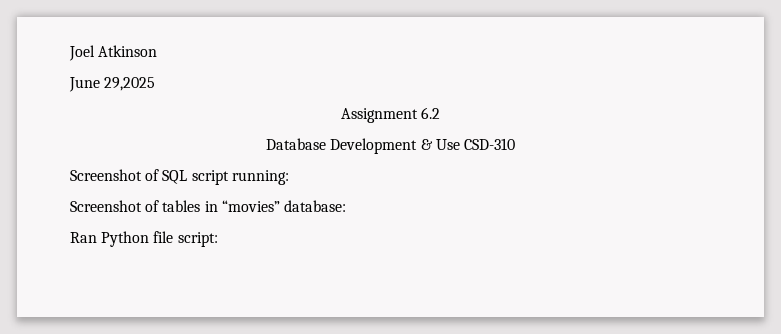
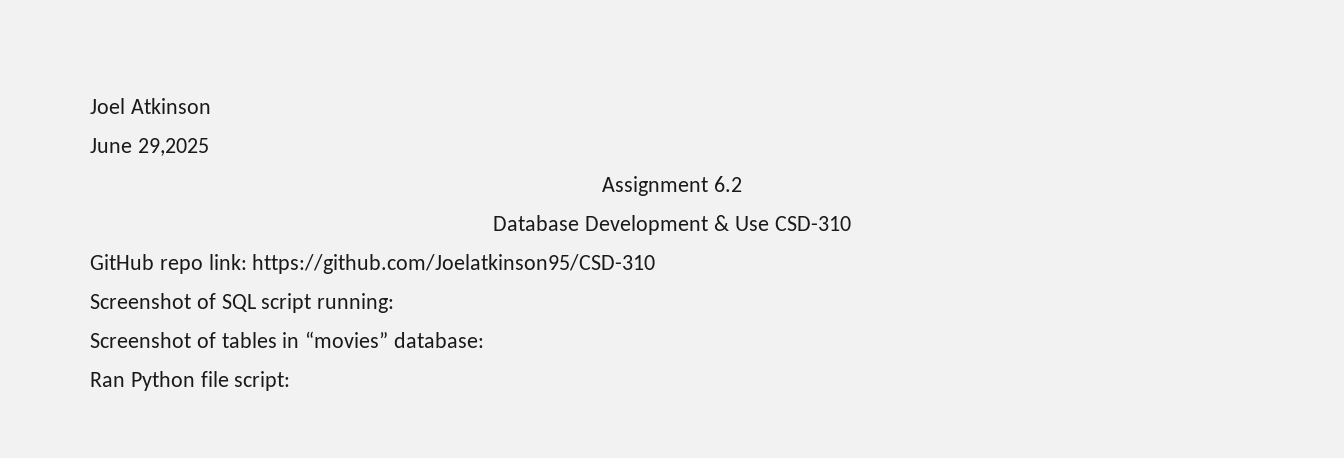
(515, 144) none -> [90,254,656,274] // GitHub repo link: https://github.com/Joelatkinson95/CSD-310

